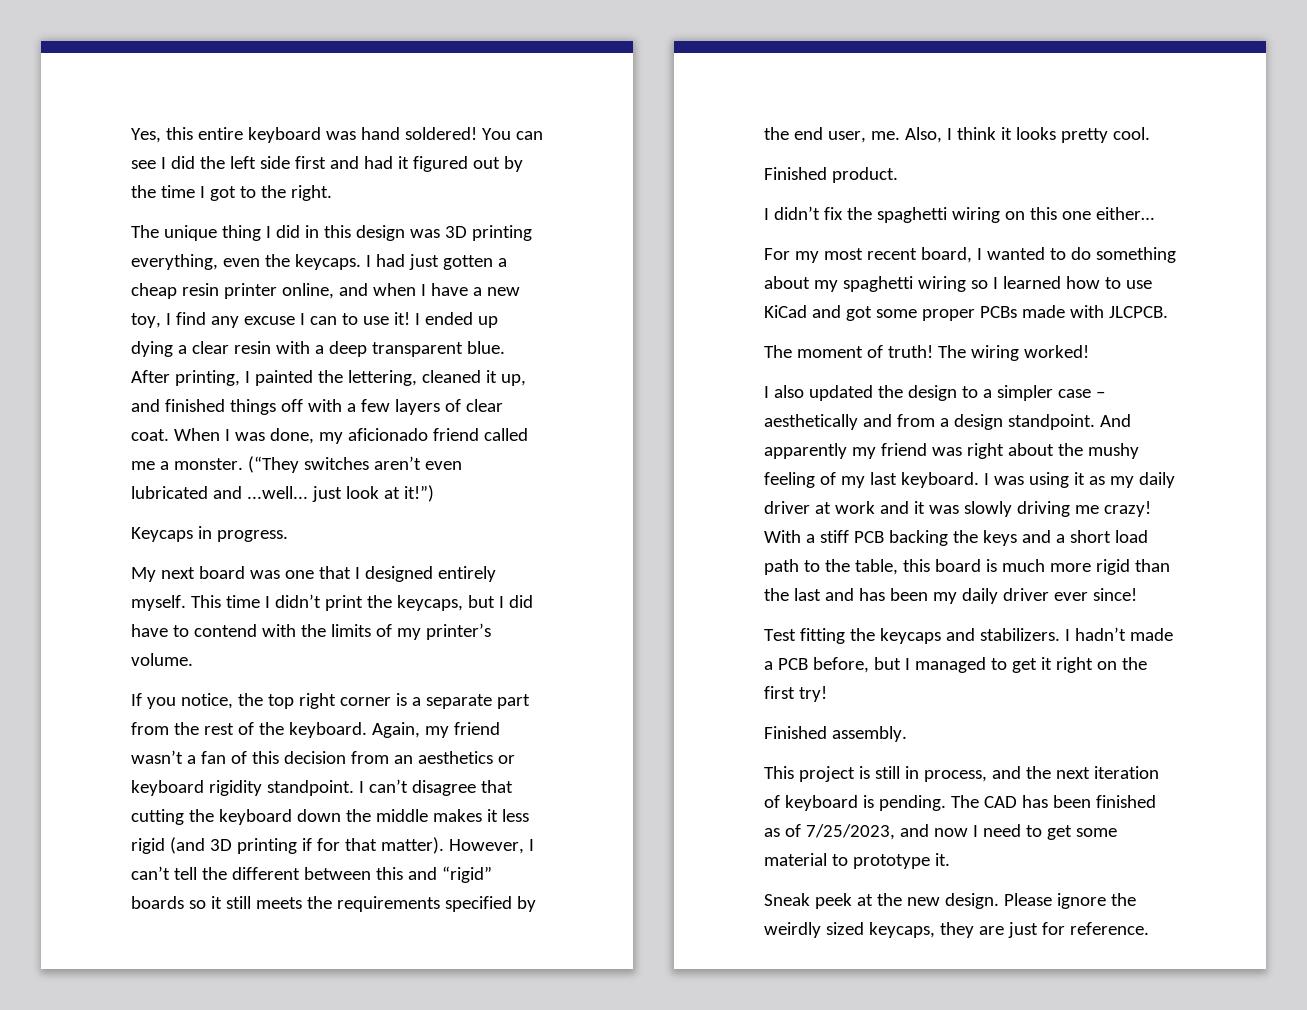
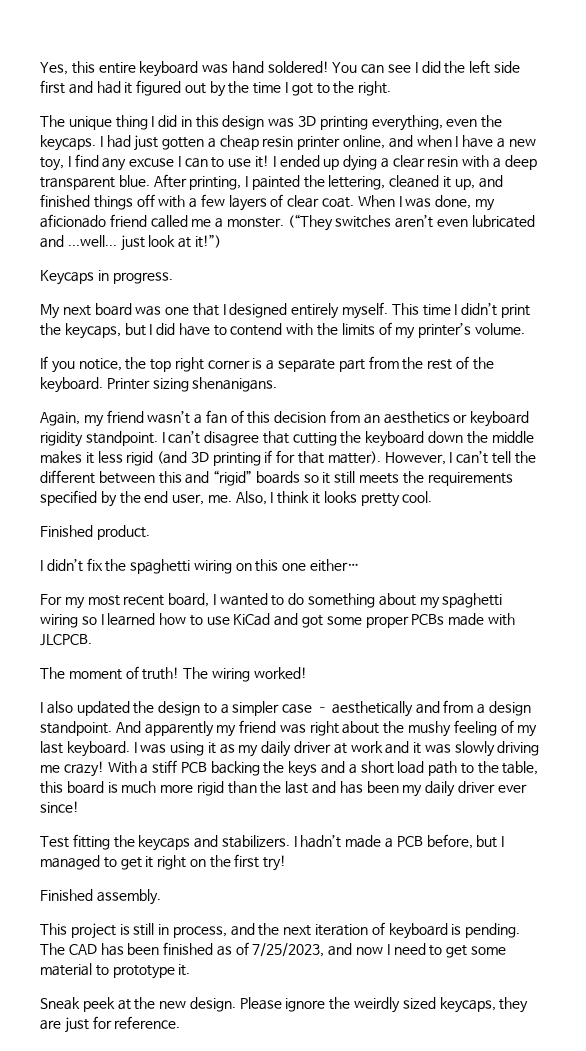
(367, 730) none -> [106,377,278,392] Printer sizing shenanigans. //

